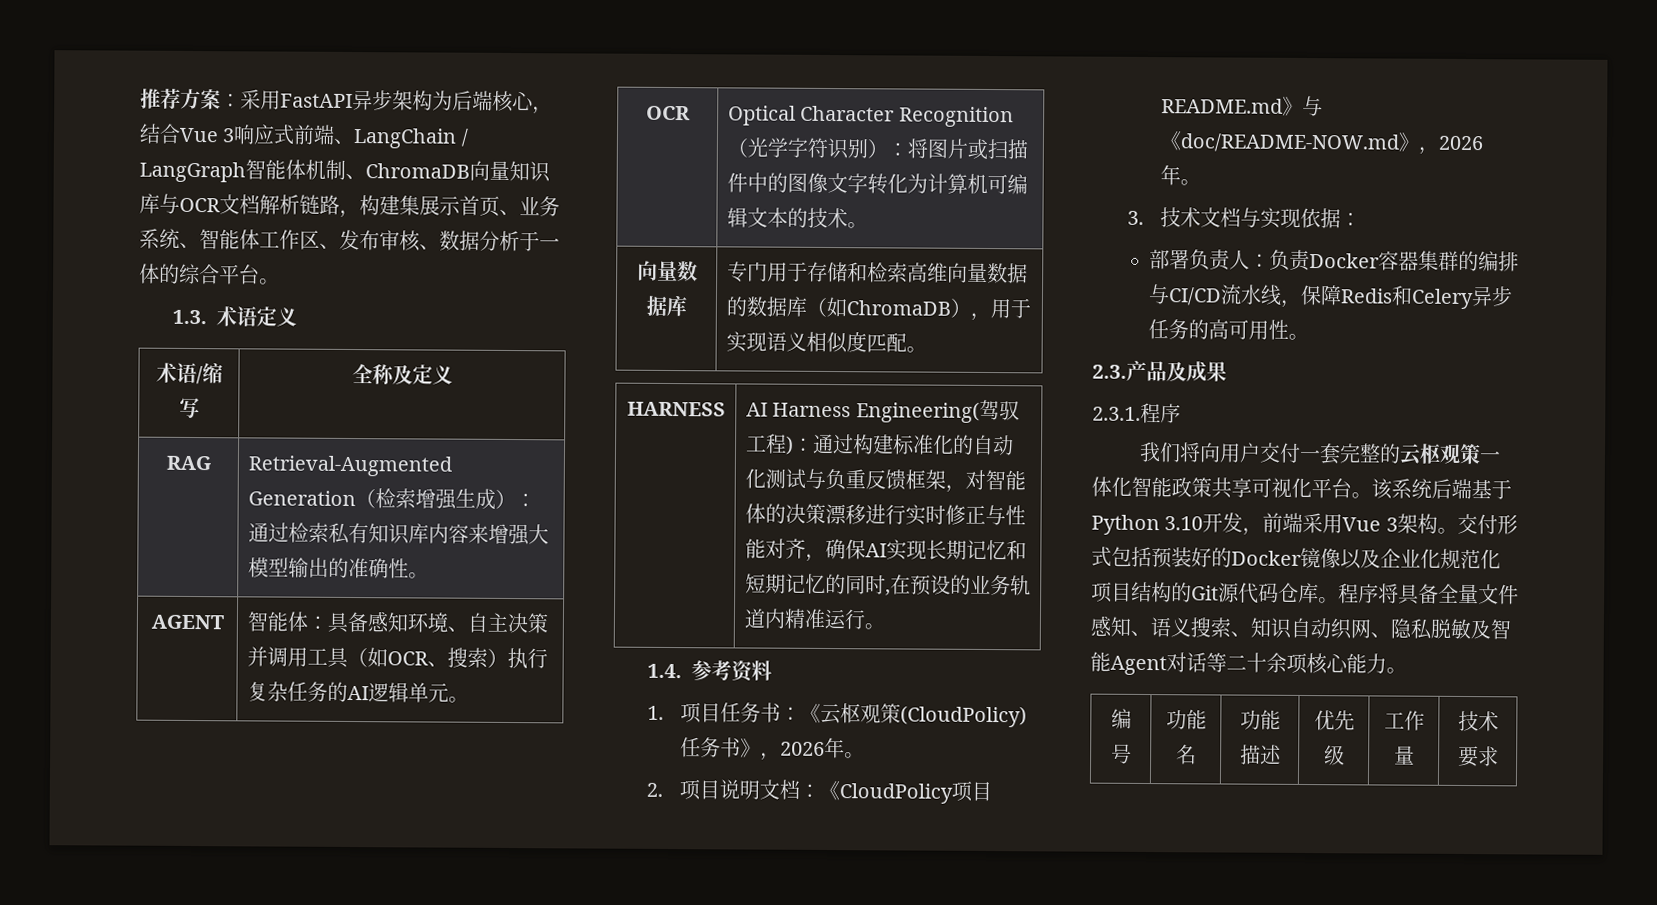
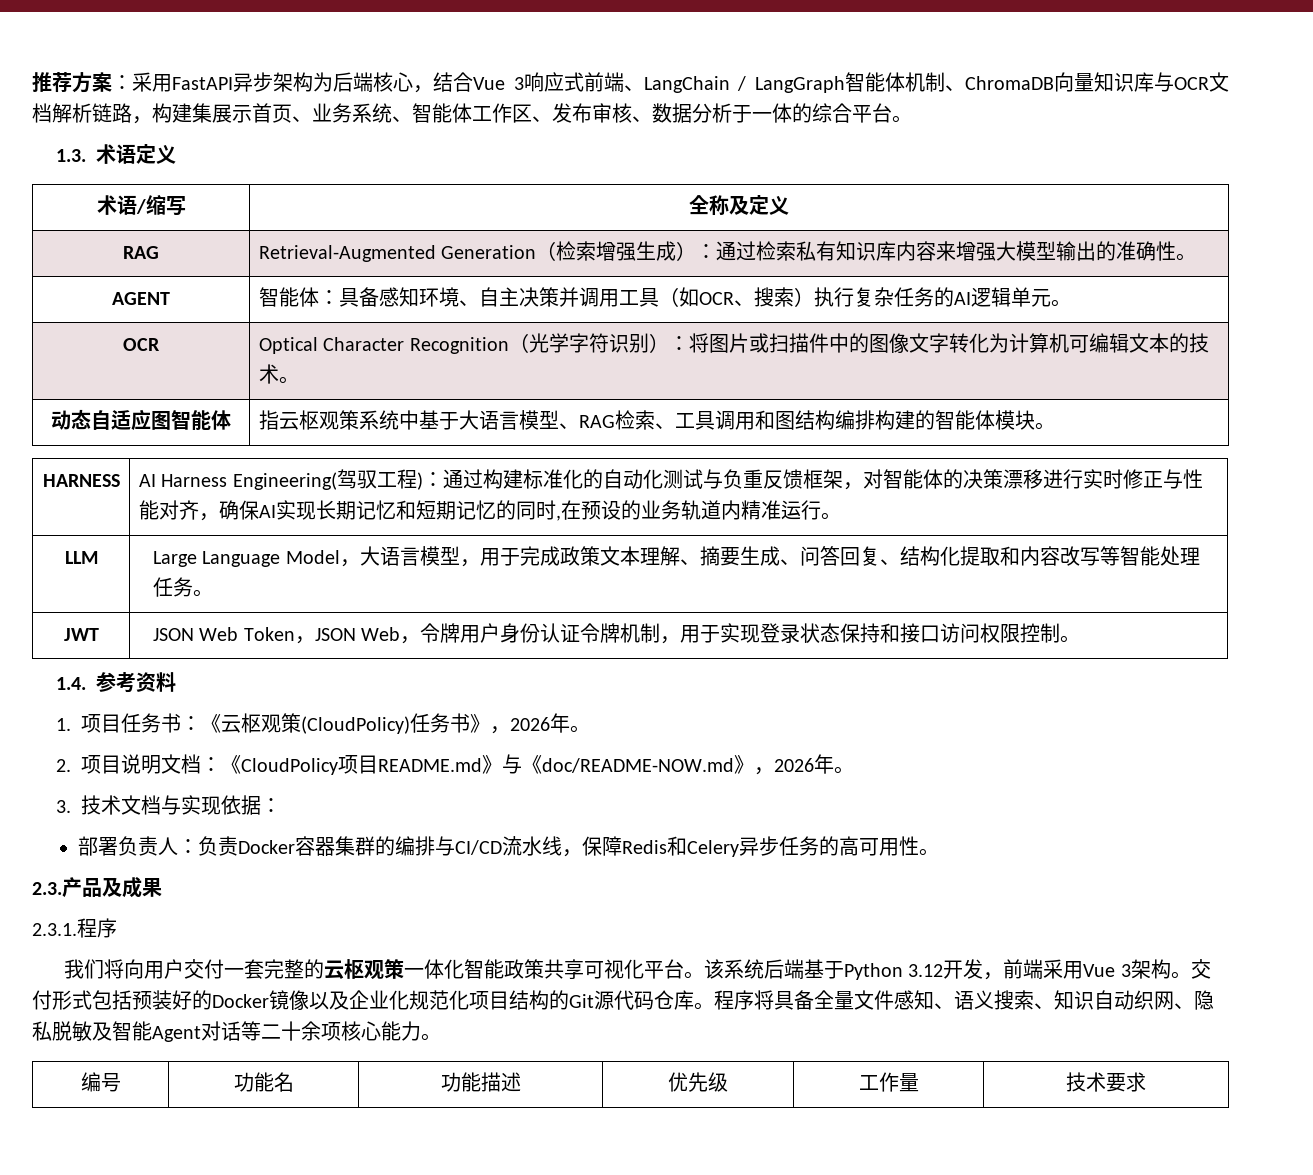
[636,260,698,282] [645,294,687,317] [726,261,1028,284] [725,296,1031,322] [725,331,907,354] 向量数据库 | 专门用于存储和检索高维向量数据的数据库（如ChromaDB），用于实现语义相似度匹配 -> [51,409,231,431] [258,410,1035,430] 动态自适应图智能体 | 指云枢观策系统中基于大语言模型、RAG检索、工具调用和图结构编排构建的智能体模块
(885, 626) none -> [64,551,98,564] [153,546,1200,567] [153,577,214,597] [63,628,99,641] [153,623,1081,644] // LLM | Large Language Model，大语言模型，用于完成政策文本理解、摘要生成、问答回复、结构化提取和内容改写等智能处理任务。 // JWT | JSON Web Token，JSON Web，令牌用户身份认证令牌机制，用于实现登录状态保持和接口访问权限控制。
[1164,516,1204,531] 3.10 -> [908,964,944,977] 3.12

